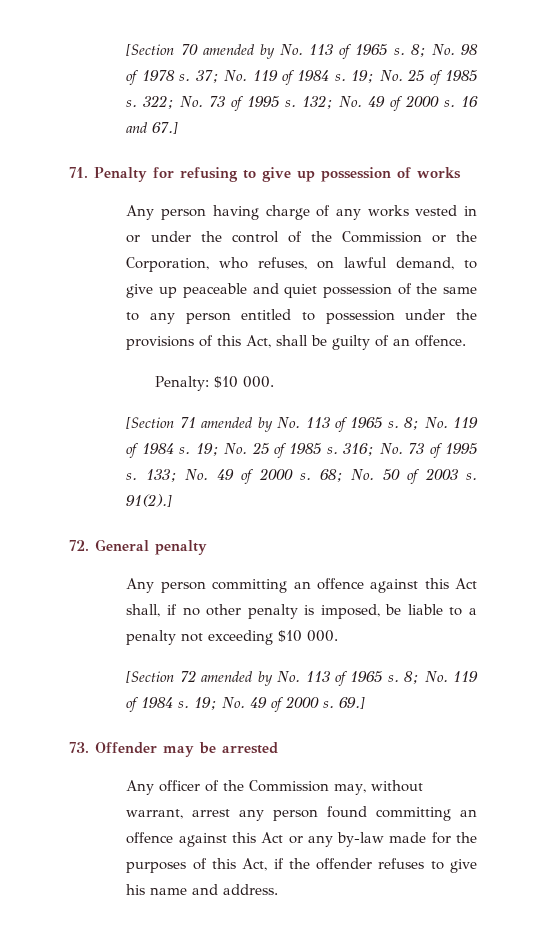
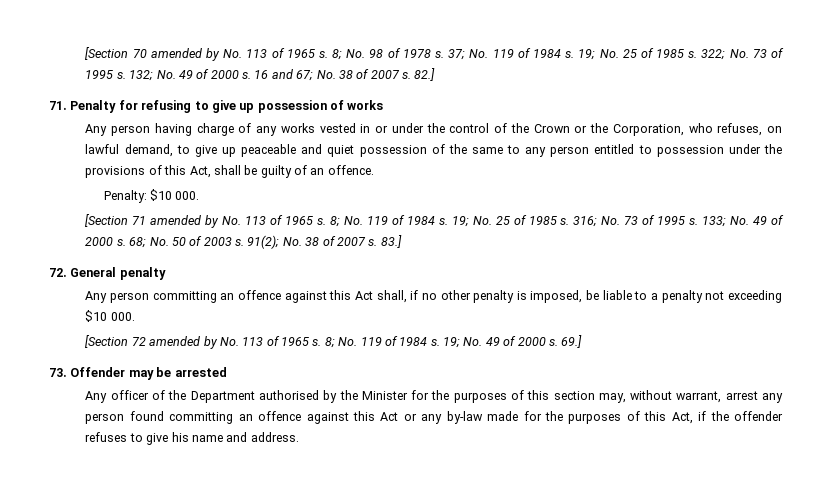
[152,122,179,134] 67.] -> [296,68,436,81] 67; No. 38 of 2007 s. 82.]
[341,231,422,243] Commission -> [533,124,570,133] Crown
[126,494,173,507] 91(2).] -> [247,235,402,249] 91(2); No. 38 of 2007 s. 83.]
[249,780,330,792] Commission -> [190,390,595,403] Department authorised by the Minister for the purposes of this section

